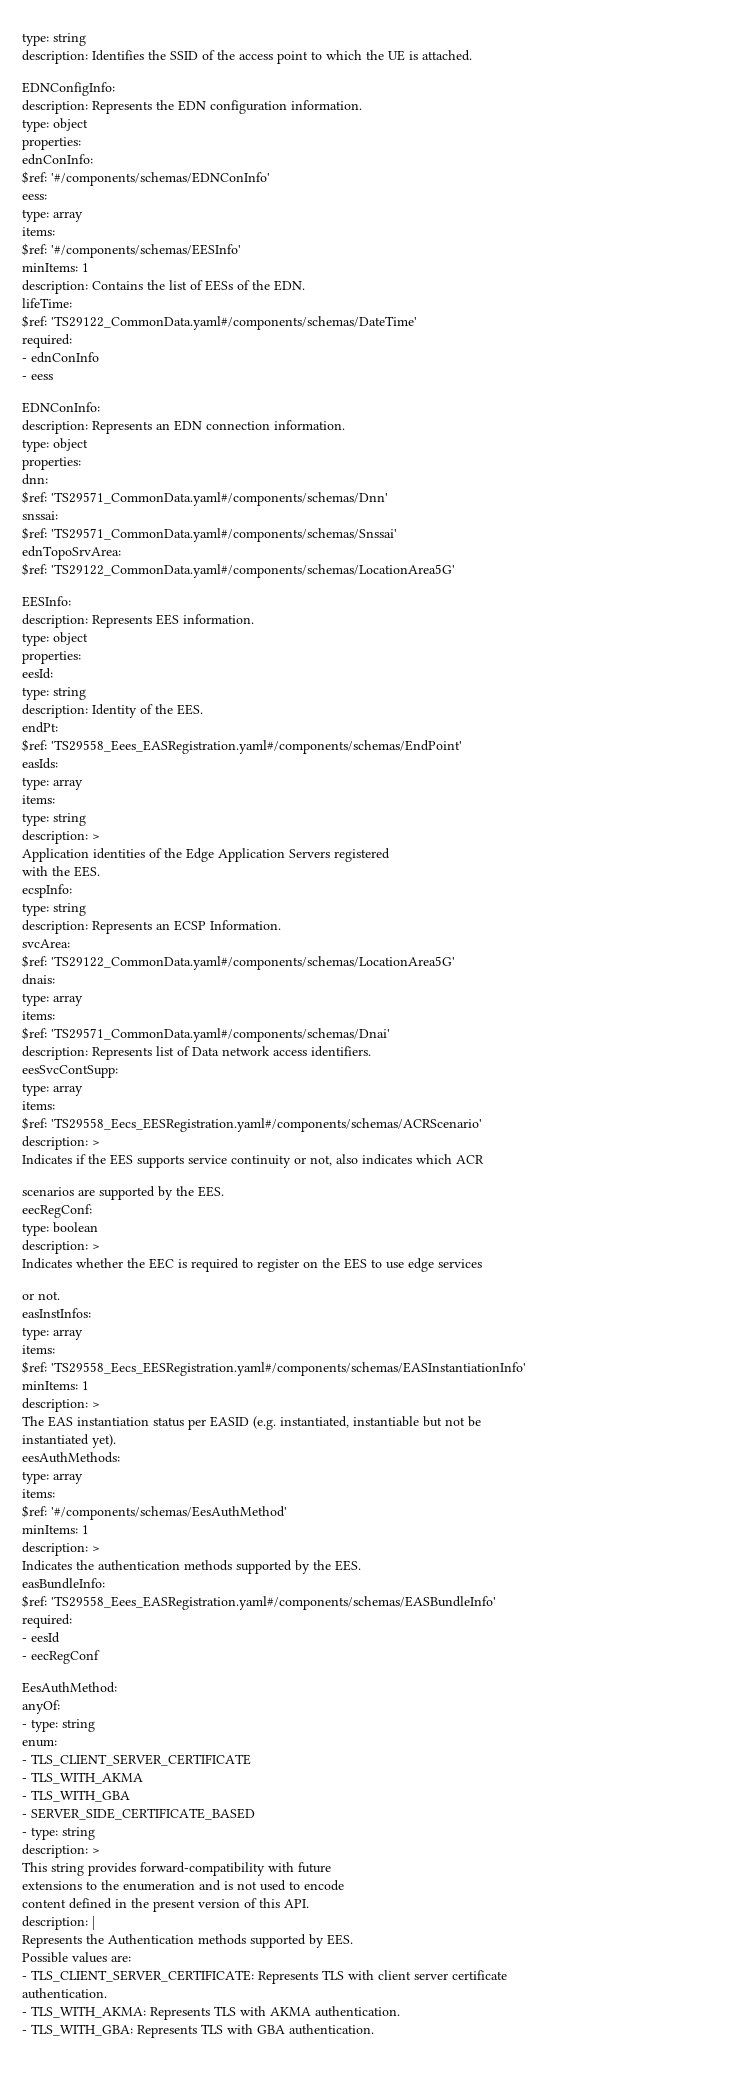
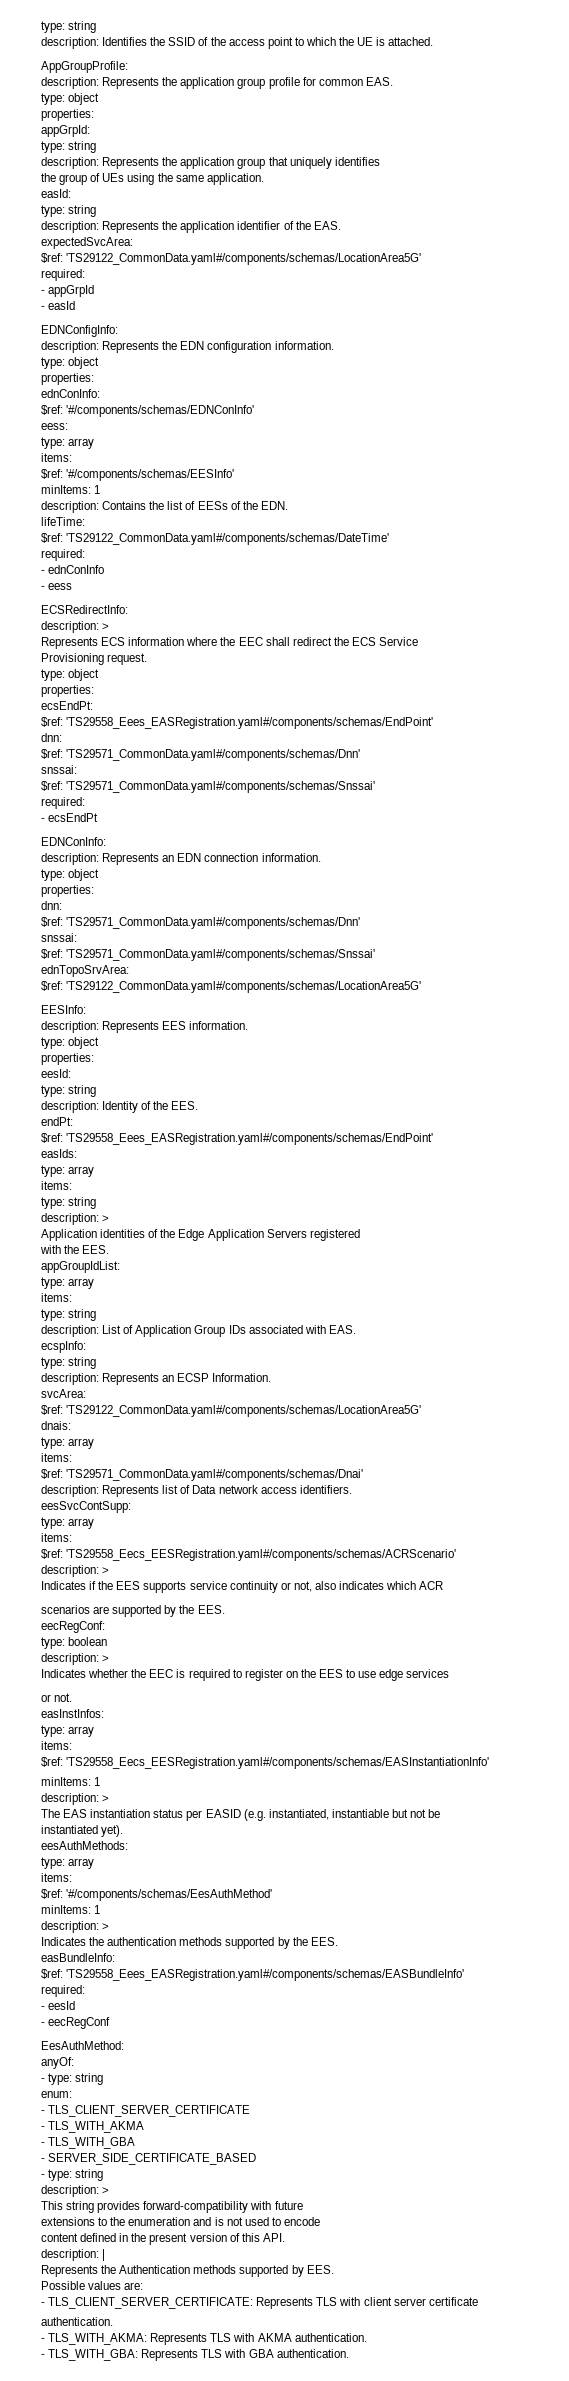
(472, 55) none -> [41,61,128,73] [41,77,393,89] [41,93,100,105] [41,109,94,121] [41,125,90,137] [41,141,97,153] [41,157,380,169] [41,173,264,185] [41,189,71,198] [41,205,97,217] [41,221,341,233] [41,237,133,249] [41,253,422,265] [41,269,85,281] [41,285,95,297] [41,301,76,310] // AppGroupProfile: // description: Represents the application group profile for common EAS. // type: object // properties: // appGrpId: // type: string // description: Represents the application group that uniquely identifies // the group of UEs using the same application. // easId: // type: string // description: Represents the application identifier of the EAS. // expectedSvcArea: // $ref: 'TS29122_CommonData.yaml#/components/schemas/LocationArea5G' // required: // - appGrpId // - easId
(53, 377) none -> [41,605,128,614] [41,621,110,633] [41,637,419,649] [41,653,148,665] [41,669,100,681] [41,685,94,697] [41,701,93,710] [41,717,434,729] [41,733,62,742] [41,749,361,761] [41,765,77,774] [41,781,376,793] [41,797,85,809] [41,813,99,822] // ECSRedirectInfo: // description: > // Represents ECS information where the EEC shall redirect the ECS Service // Provisioning request. // type: object // properties: // ecsEndPt: // $ref: 'TS29558_Eees_EASRegistration.yaml#/components/schemas/EndPoint' // dnn: // $ref: 'TS29571_CommonData.yaml#/components/schemas/Dnn' // snssai: // $ref: 'TS29571_CommonData.yaml#/components/schemas/Snssai' // required: // - ecsEndPt
(100, 871) none -> [41,1261,120,1273] [41,1277,95,1289] [41,1293,72,1302] [41,1309,97,1321] [41,1325,356,1337] // appGroupIdList: // type: array // items: // type: string // description: List of Application Group IDs associated with EAS.

